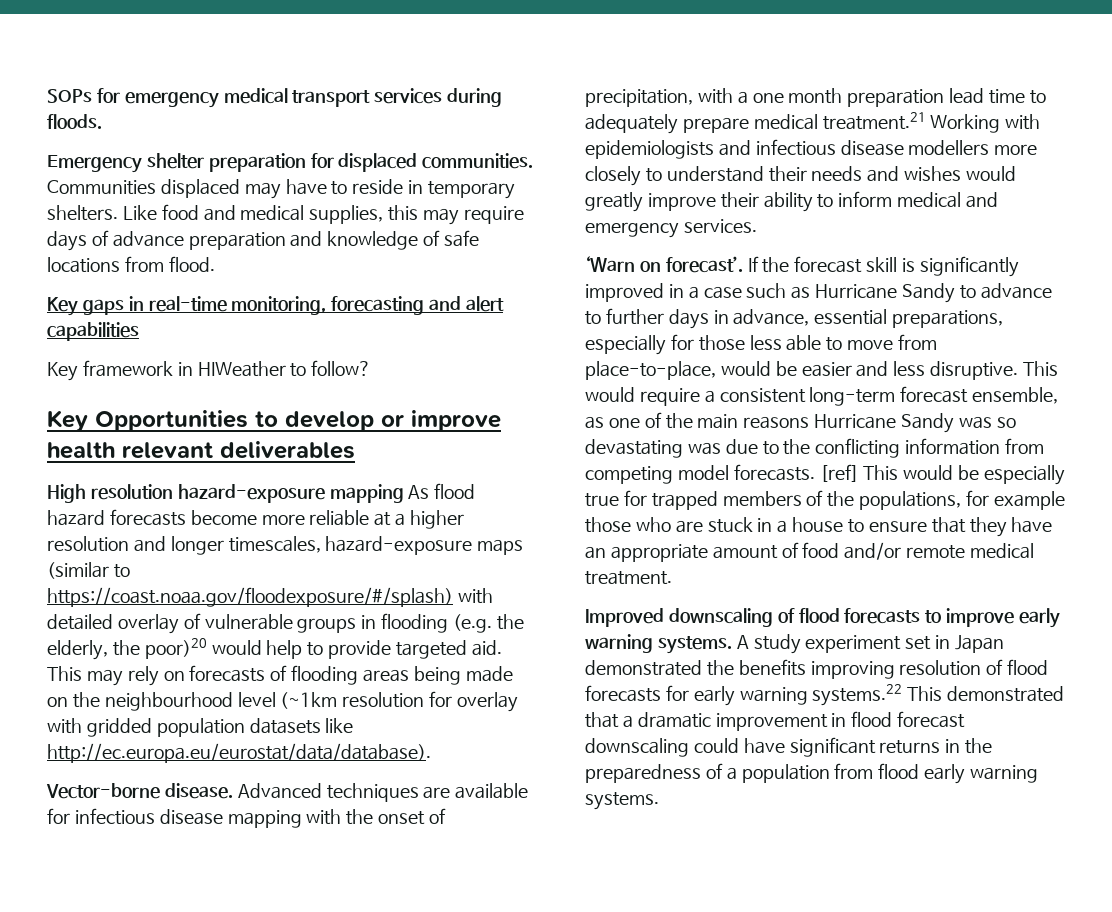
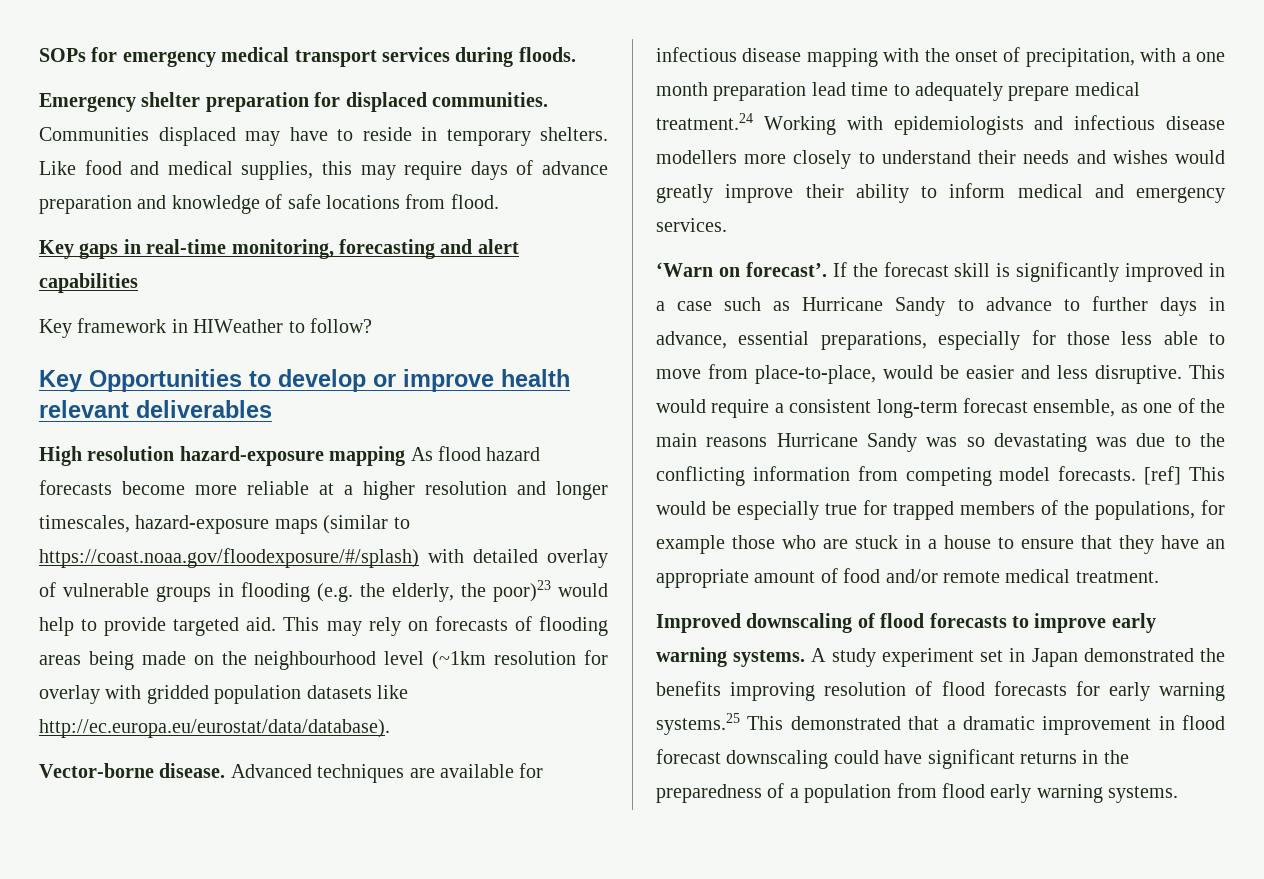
[144,638,207,659] poor)20 -> [493,580,551,602] poor)23
[822,112,926,130] treatment.21 -> [656,113,753,130] treatment.24
[812,684,903,706] systems.22 -> [656,713,740,735] systems.25

